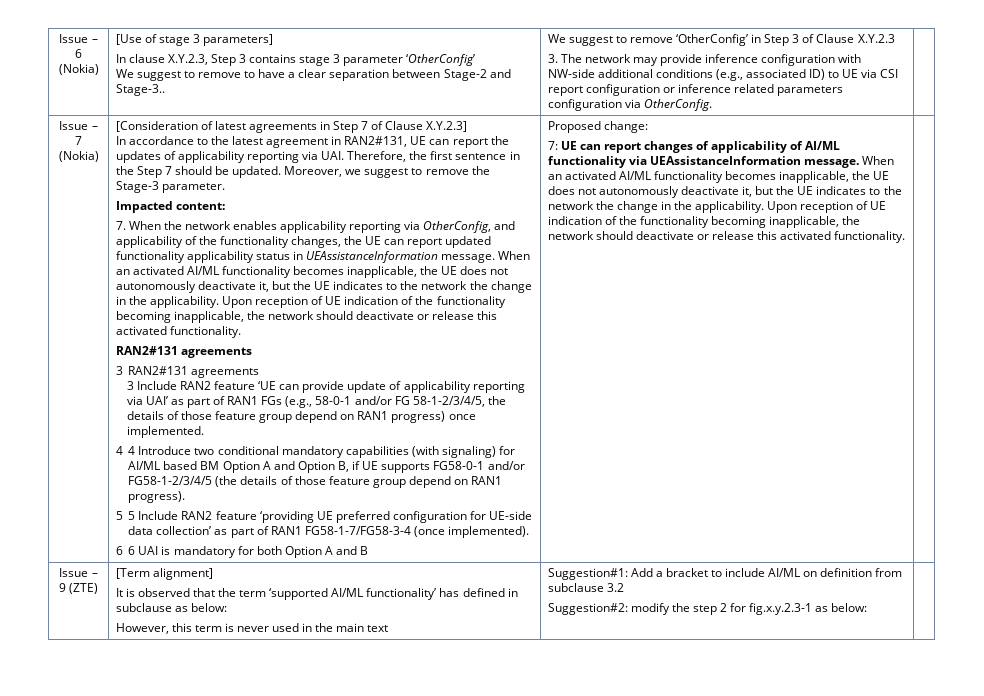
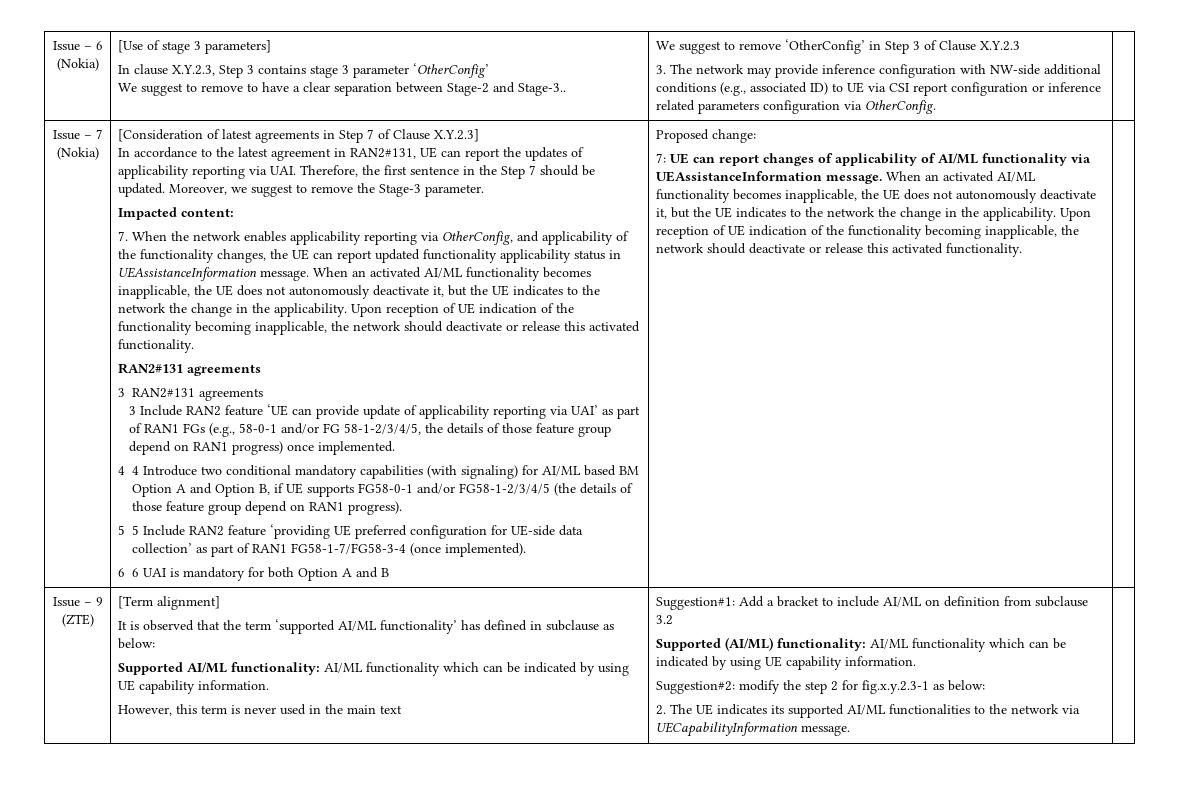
(227, 607) none -> [117,662,629,676] [117,680,269,694] // Supported AI/ML functionality: AI/ML functionality which can be indicated by using UE capability information.
(624, 587) none -> [655,637,1066,652] [655,656,916,670] // Supported (AI/ML) functionality: AI/ML functionality which can be indicated by using UE capability information.
(868, 607) none -> [655,704,1080,718] [655,722,850,737] // 2. The UE indicates its supported AI/ML functionalities to the network via UECapabilityInformation message.

